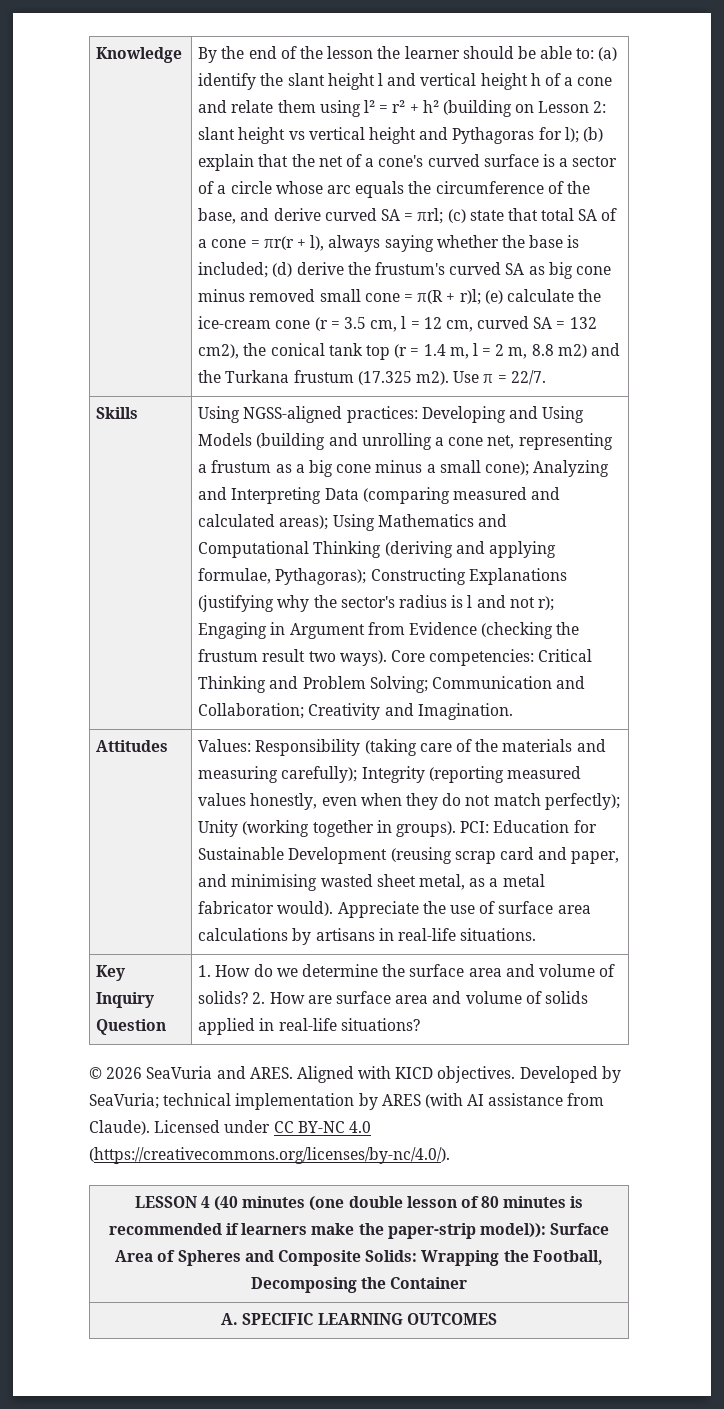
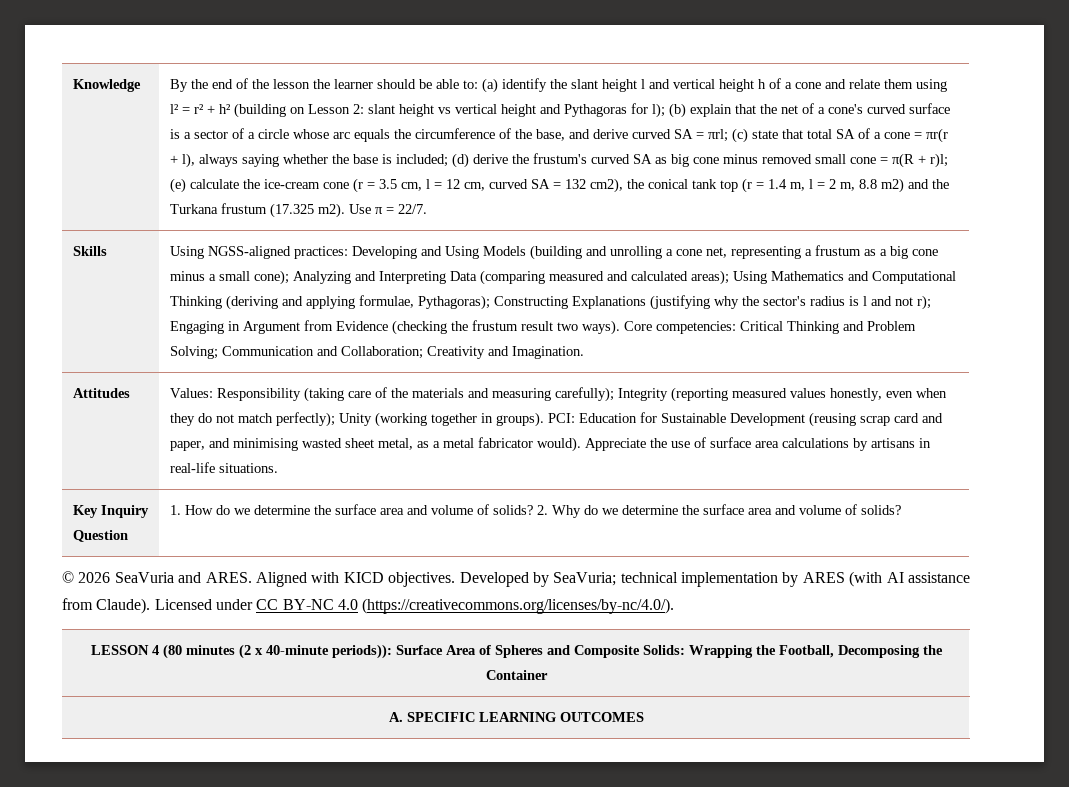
[269,991,588,1004] [198,1018,420,1035] How are surface area and volume of solids applied in real-life situations? -> [551,504,901,518] Why do we determine the surface area and volume of solids?
[213,1196,584,1211] [108,1223,546,1239] (40 minutes (one double lesson of 80 minutes is recommended if learners make the paper-strip model)): -> [162,644,392,659] (80 minutes (2 x 40-minute periods)):

